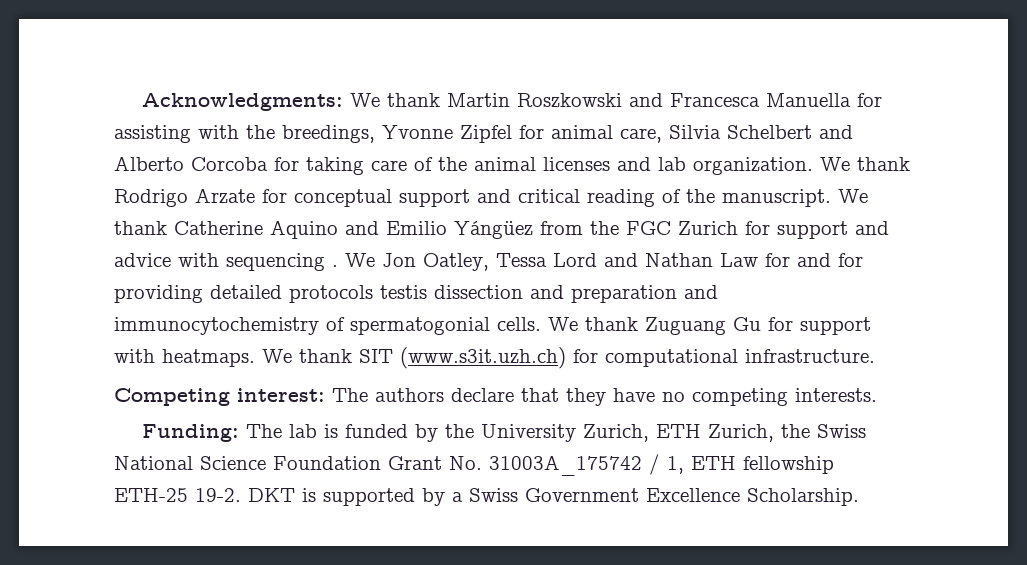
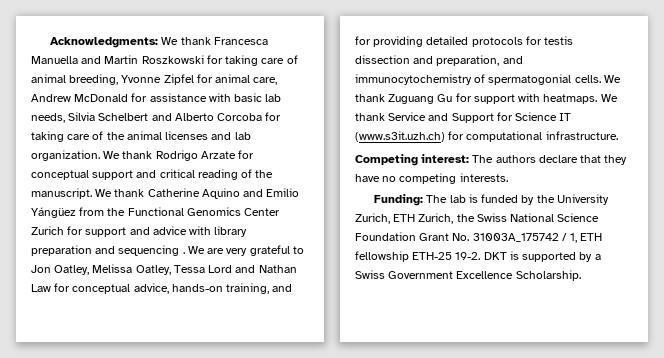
[446,93,882,108] [114,125,375,143] Martin Roszkowski and Francesca Manuella for assisting with the breedings, -> [213,37,268,45] [31,55,298,66] [31,74,119,85] Francesca Manuella and Martin Roszkowski for taking care of animal breeding,
(662, 135) none -> [31,93,282,102] [31,113,65,123] Andrew McDonald for assistance with basic lab needs,
[626,221,671,235] FGC -> [127,207,281,216] Functional Genomics Center
[226,253,416,271] sequencing . We Jon -> [214,226,248,237] [31,245,304,256] [31,264,133,275] library preparation and sequencing . We are very grateful to Jon Oatley, Melissa
(790, 260) none -> [72,283,270,294] conceptual advice, hands-on training,
(373, 294) none -> [525,36,542,45] for
[571,285,677,303] preparation -> [436,55,500,66] preparation,
[359,349,393,363] SIT -> [388,112,572,123] Service and Support for Science IT

